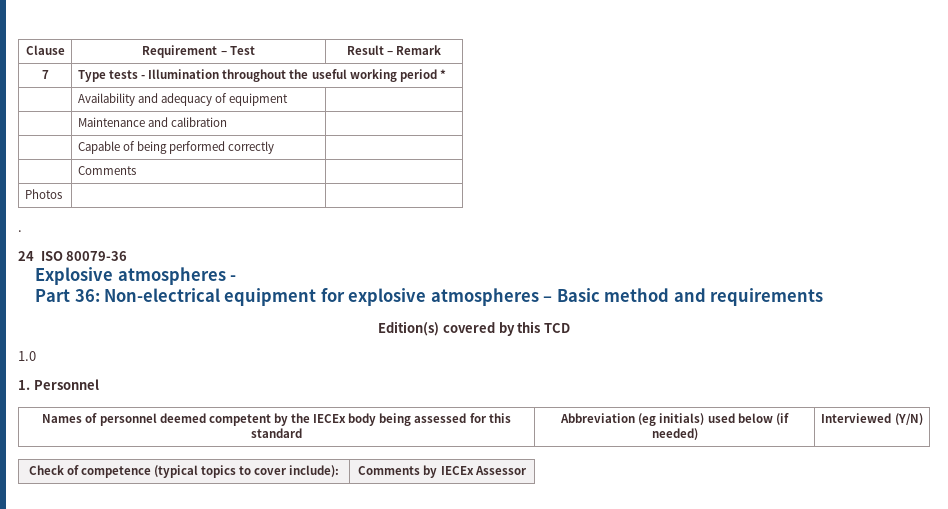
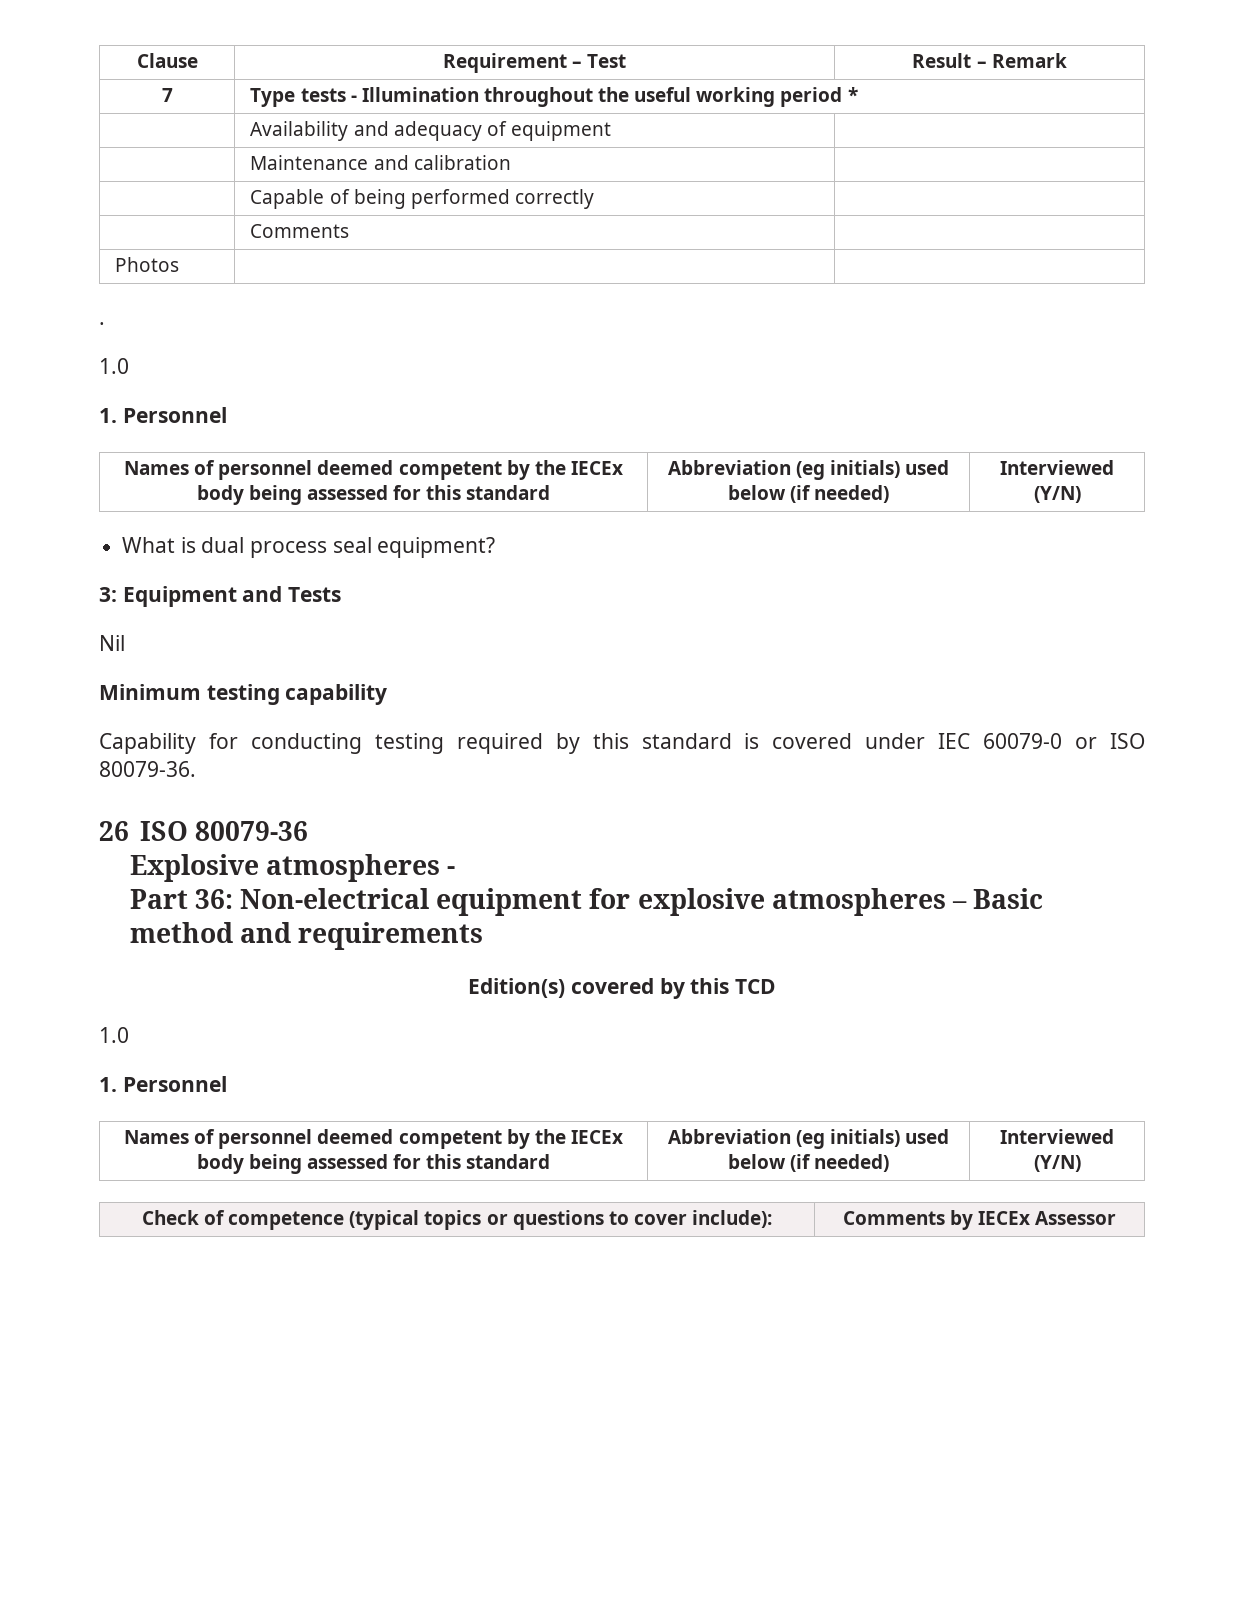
[18,251,34,261] 24 -> [99,358,129,374] [99,407,227,423] [124,460,623,480] [196,485,551,505] [667,460,950,480] [727,485,890,503] [1000,460,1114,475] [1033,486,1081,503] [122,537,496,558] [99,586,342,607] [99,635,125,651] [99,684,388,705] [99,733,1146,754] [99,761,196,777] [99,821,129,841] 1.0 // 1. Personnel // Names of personnel deemed competent by the IECEx body being assessed for this standard | Abbreviation (eg initials) used below (if needed) | Interviewed (Y/N) // What is dual process seal equipment? // 3: Equipment and Tests // Nil // Minimum testing capability // Capability for conducting testing required by this standard is covered under IEC 60079-0 or ISO 80079-36. // 26
(237, 471) none -> [486,1210,604,1230] or questions

